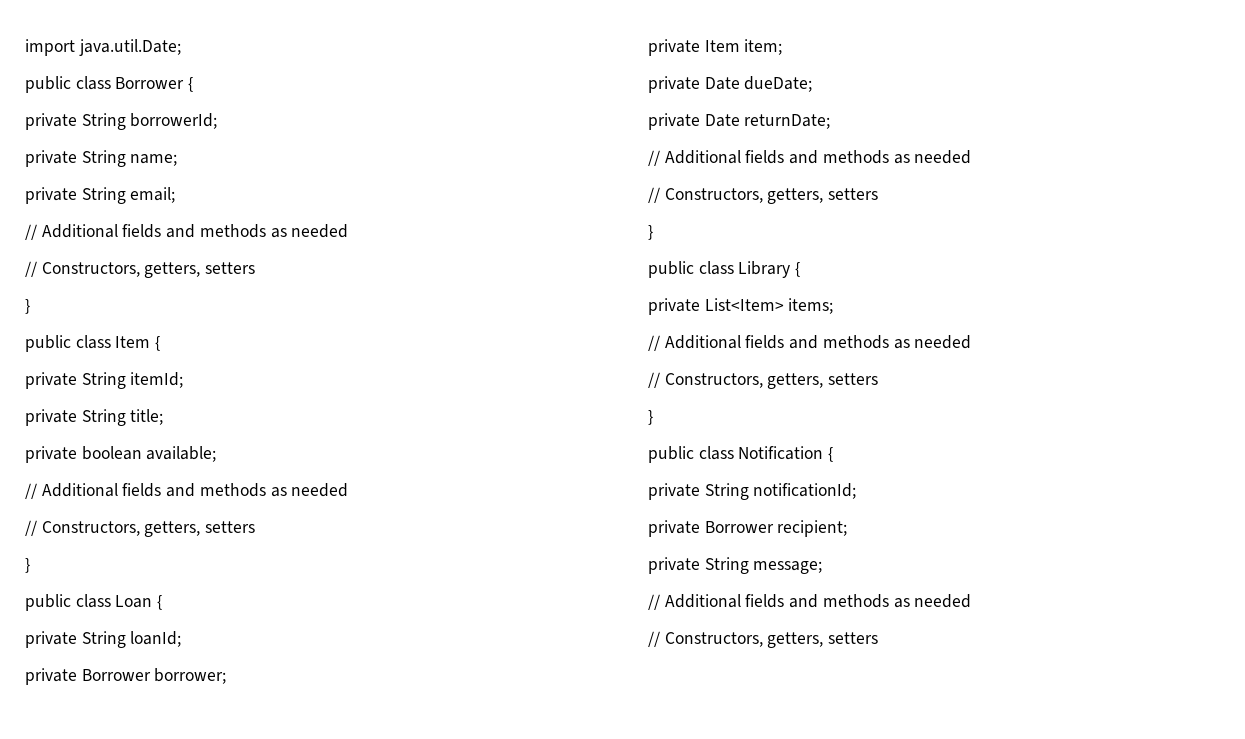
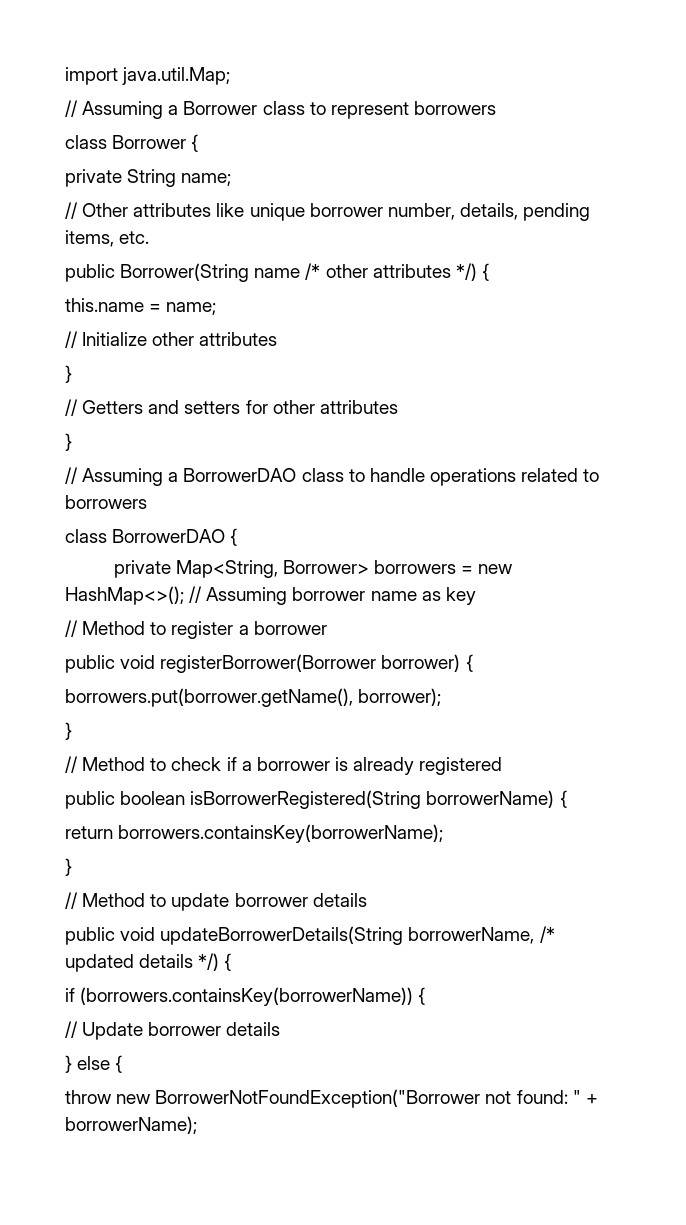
[78,39,181,56] [25,76,71,93] java.util.Date; // public -> [122,67,231,85] [65,100,496,119] java.util.Map; // // Assuming a Borrower class to represent borrowers //
[25,113,218,130] // private String borrowerId; -> (199, 143) none
[25,187,176,204] [25,224,349,240] [25,261,256,278] [25,299,30,314] [25,335,161,352] [25,372,184,389] [25,409,164,426] [25,446,217,463] [25,483,349,499] [25,520,256,537] [25,558,30,573] [25,594,163,611] [25,631,182,648] [25,668,227,685] [648,39,783,56] [648,76,813,93] [648,113,831,130] [648,150,972,166] [648,187,879,204] [648,225,653,240] [648,261,801,278] [648,298,834,315] [648,335,972,351] [648,372,879,389] [648,410,653,425] [648,446,834,463] [648,483,857,500] [648,520,848,537] [648,557,823,574] [648,594,972,610] [648,631,879,648] private String email; // // Additional fields and methods as needed // // Constructors, getters, setters // } // public class Item { // private String itemId; // private String title; // private boolean available; // // Additional fields and methods as needed // // Constructors, getters, setters // } // public class Loan { // private String loanId; // private Borrower borrower; // private Item item; // private Date dueDate; // private Date returnDate; // // Additional fields and methods as needed // // Constructors, getters, setters // } // public class Library { // private List<Item> items; // // Additional fields and methods as needed // // Constructors, getters, setters // } // public class Notification { // private String notificationId; // private Borrower recipient; // private String message; // // Additional fields and methods as needed // // Constructors, getters, setters -> [65,202,591,221] [65,230,150,247] [65,263,489,282] [65,298,217,315] [65,331,278,348] [65,365,72,383] [65,399,398,416] [65,433,72,451] [65,467,600,486] [65,495,147,509] [65,528,238,546] [113,560,513,578] [65,586,476,605] [65,620,327,639] [65,654,473,673] [65,688,442,707] [65,722,72,740] [65,756,503,775] [65,790,567,809] [65,824,444,843] [65,858,72,876] [65,892,367,911] [65,926,555,945] [65,953,232,972] [65,987,426,1006] [65,1021,281,1040] [65,1055,123,1073] [65,1089,598,1108] [65,1116,197,1134] // Other attributes like unique borrower number, details, pending items, etc. // public Borrower(String name /* other attributes */) { // this.name = name; // // Initialize other attributes // } // // Getters and setters for other attributes // } // // Assuming a BorrowerDAO class to handle operations related to borrowers // class BorrowerDAO { // private Map<String, Borrower> borrowers = new HashMap<>(); // Assuming borrower name as key // // Method to register a borrower // public void registerBorrower(Borrower borrower) { // borrowers.put(borrower.getName(), borrower); // } // // Method to check if a borrower is already registered // public boolean isBorrowerRegistered(String borrowerName) { // return borrowers.containsKey(borrowerName); // } // // Method to update borrower details // public void updateBorrowerDetails(String borrowerName, /* updated details */) { // if (borrowers.containsKey(borrowerName)) { // // Update borrower details // } else { // throw new BorrowerNotFoundException("Borrower not found: " + borrowerName);

